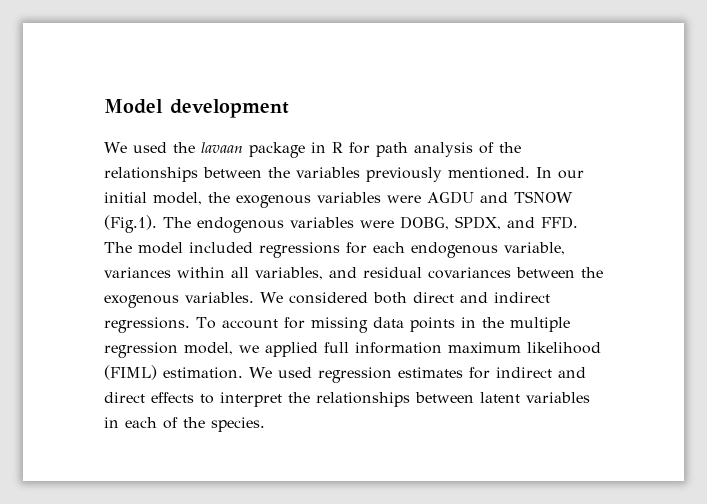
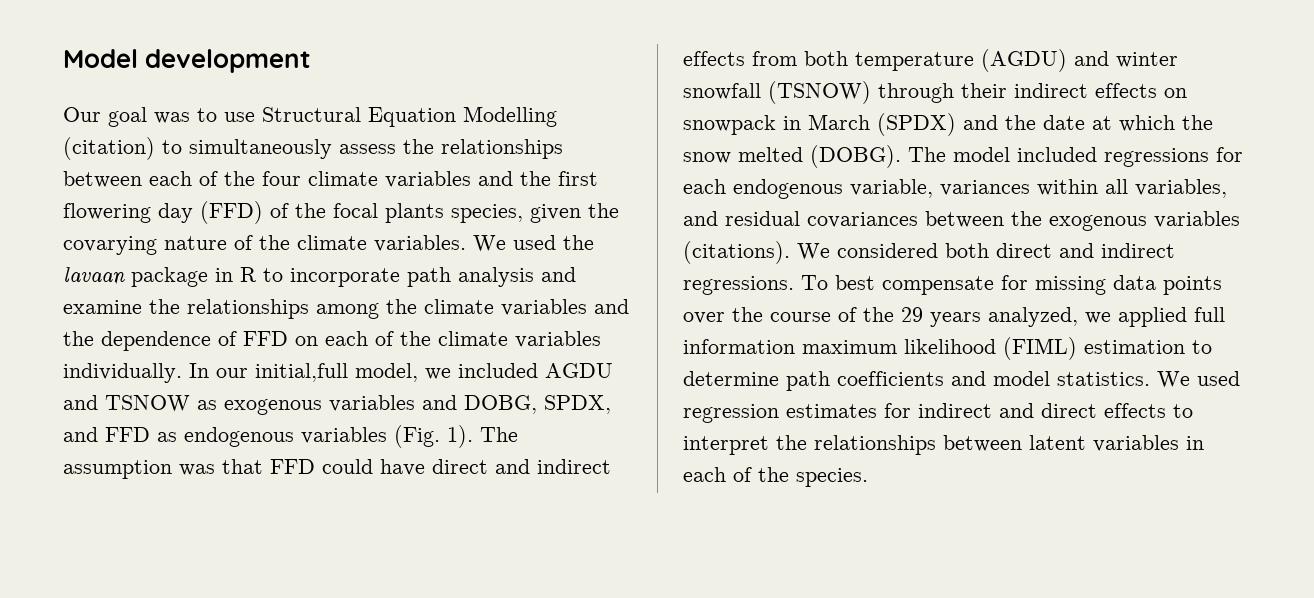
(289, 108) none -> [63,106,557,127] [63,137,563,160] [63,171,598,188] [63,201,619,224] [63,235,466,255] Our goal was to use Structural Equation Modelling (citation) to simultaneously assess the relationships between each of the four climate variables and the first flowering day (FFD) of the focal plants species, given the covarying nature of the climate variables.
[348,142,521,157] [104,167,584,182] [104,191,573,208] [104,215,578,233] for path analysis of the relationships between the variables previously mentioned. In our initial model, the exogenous variables were AGDU and TSNOW (Fig.1). The endogenous variables were DOBG, SPDX, and FFD. -> [263,267,576,287] [63,299,629,319] [63,331,601,351] [63,363,613,383] [63,395,611,415] [63,425,518,448] [63,459,611,479] [683,49,1178,72] [683,81,1187,104] [683,113,1213,136] [683,145,901,168] to incorporate path analysis and examine the relationships among the climate variables and the dependence of FFD on each of the climate variables individually. In our initial,full model, we included AGDU and TSNOW as exogenous variables and DOBG, SPDX, and FFD as endogenous variables (Fig. 1). The assumption was that FFD could have direct and indirect effects from both temperature (AGDU) and winter snowfall (TSNOW) through their indirect effects on snowpack in March (SPDX) and the date at which the snow melted (DOBG).
[185,292,254,303] variables. -> [1154,211,1240,228] [683,241,790,264] variables (citations).
[221,319,278,329] account -> [835,275,994,295] best compensate
[460,317,570,332] [104,342,233,358] in the multiple regression model, -> [683,307,1078,327] over the course of the 29 years analyzed,
[163,367,243,379] estimation. -> [1084,340,1212,354] [683,371,1150,391] estimation to determine path coefficients and model statistics.

